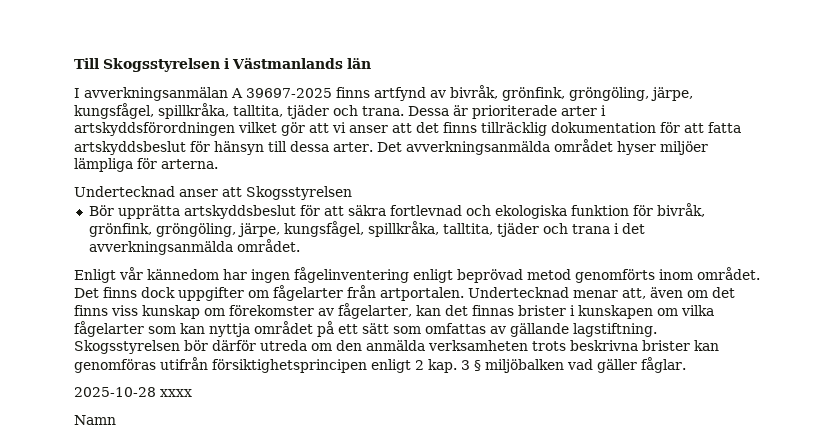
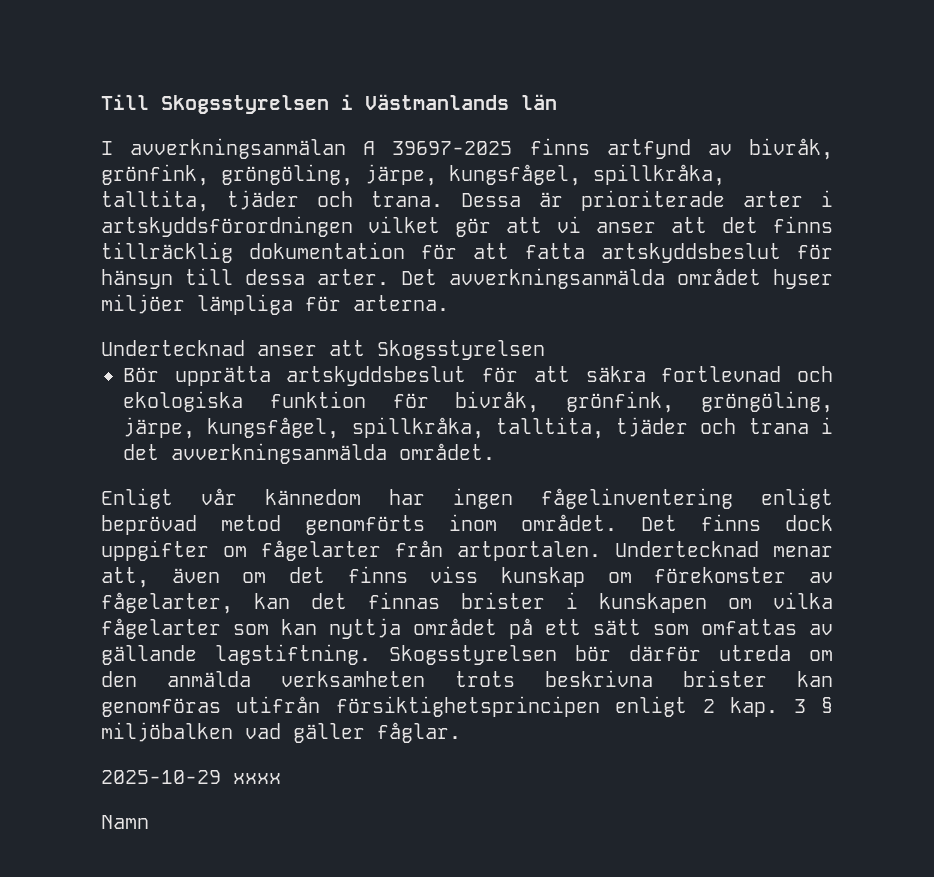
[74,387,156,397] 2025-10-28 -> [101,770,221,784] 2025-10-29

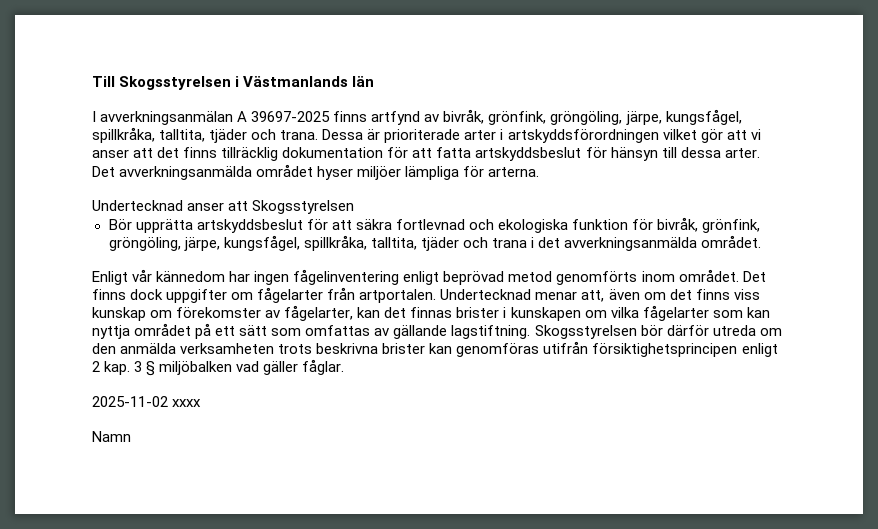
[101,770,221,784] 2025-10-29 -> [92,396,168,407] 2025-11-02

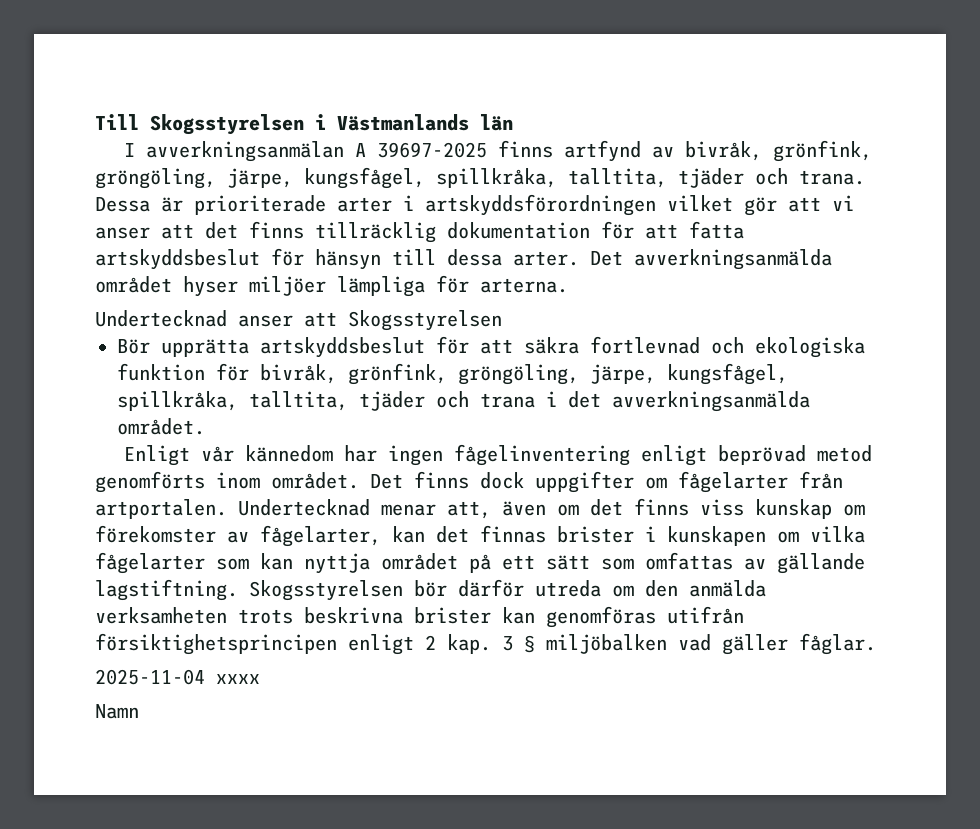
[92,396,168,407] 2025-11-02 -> [95,669,205,685] 2025-11-04

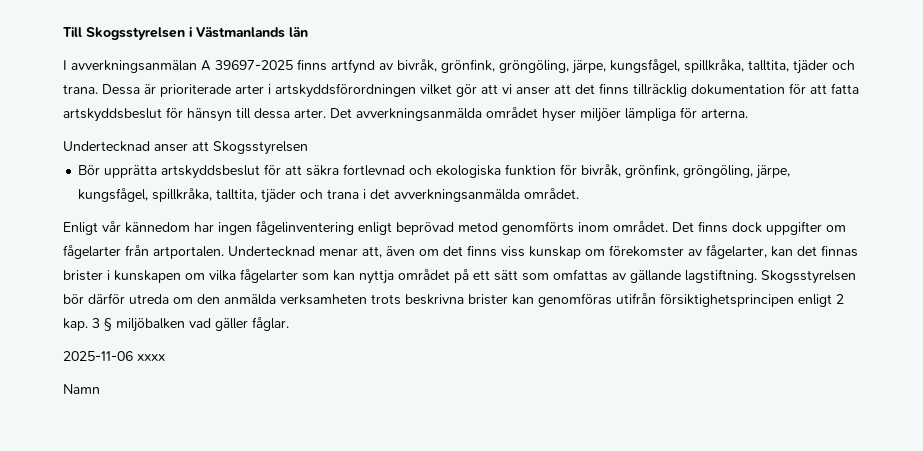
[95,669,205,685] 2025-11-04 -> [63,351,133,361] 2025-11-06

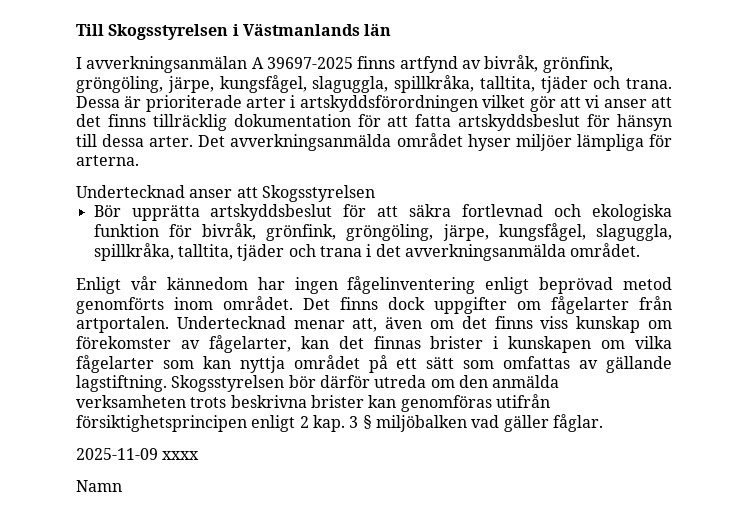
(680, 66) none -> [312,76,389,93] slaguggla,
(149, 195) none -> [595,224,672,241] slaguggla,
[63,351,133,361] 2025-11-06 -> [76,448,158,460] 2025-11-09

